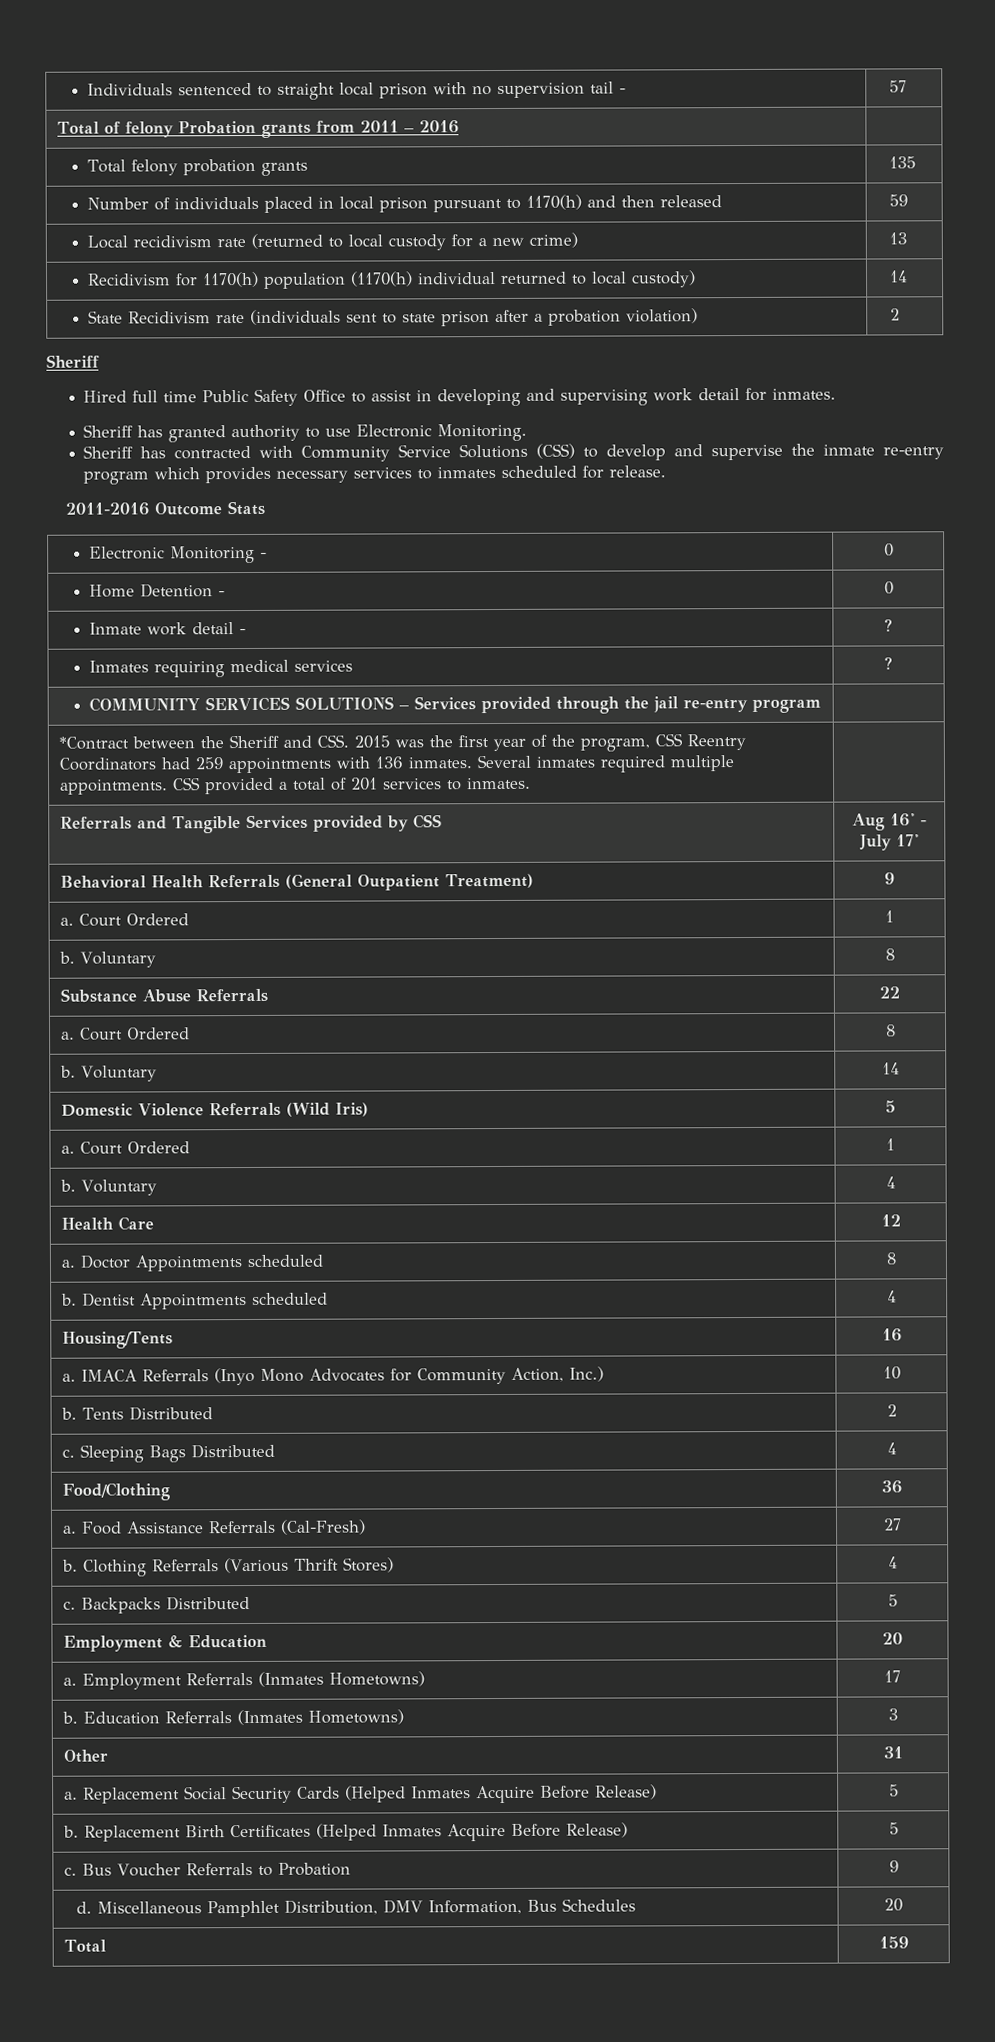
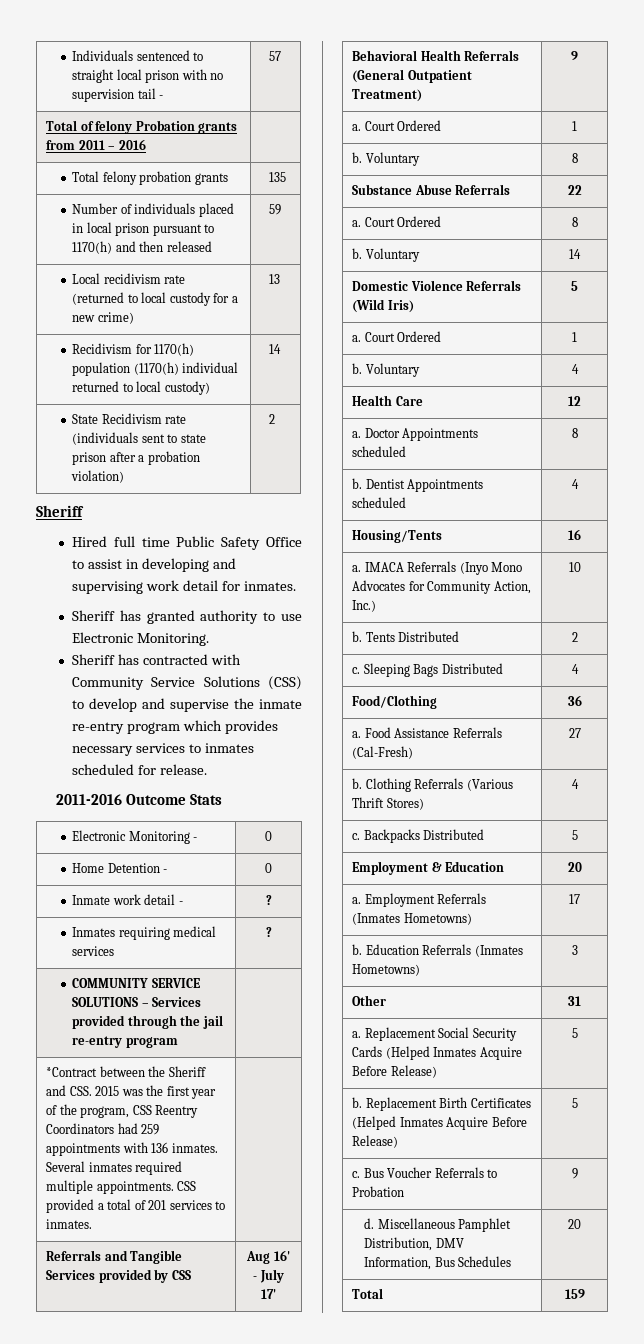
[204,696,290,712] SERVICES -> [151,978,200,988] SERVICE

